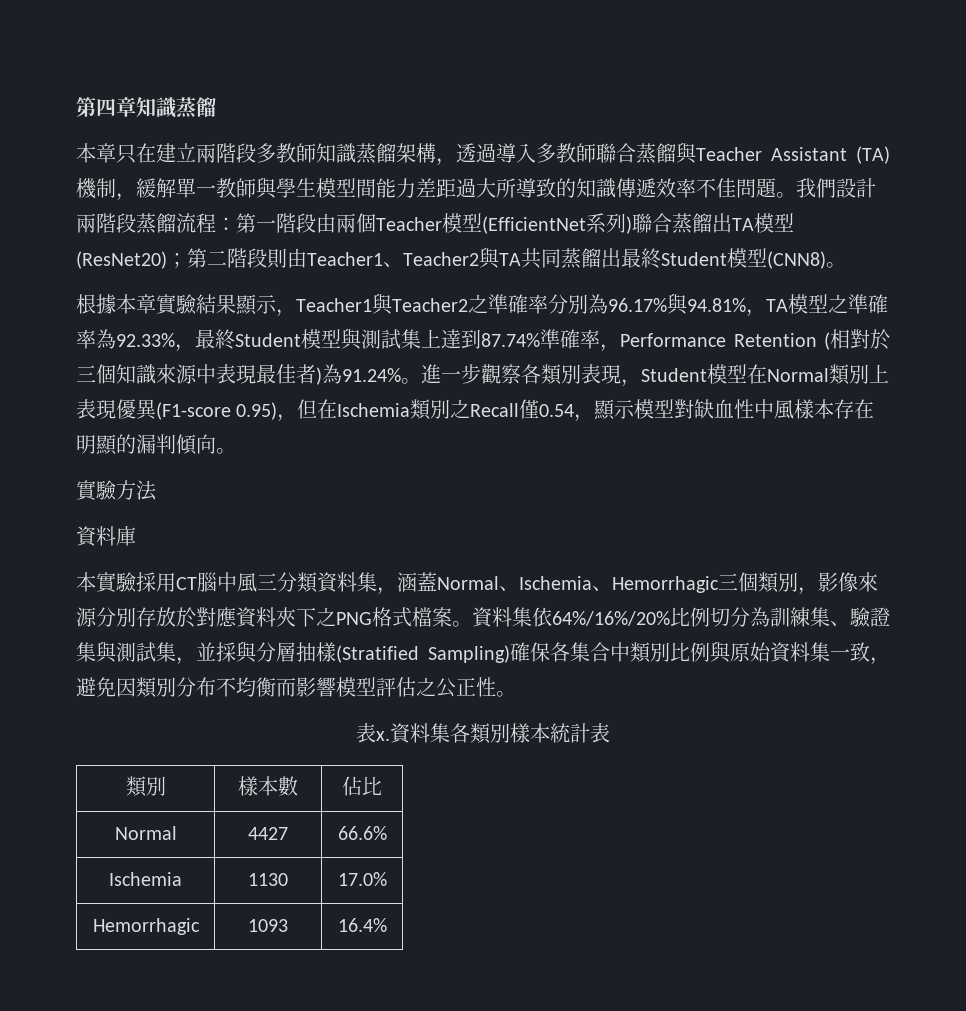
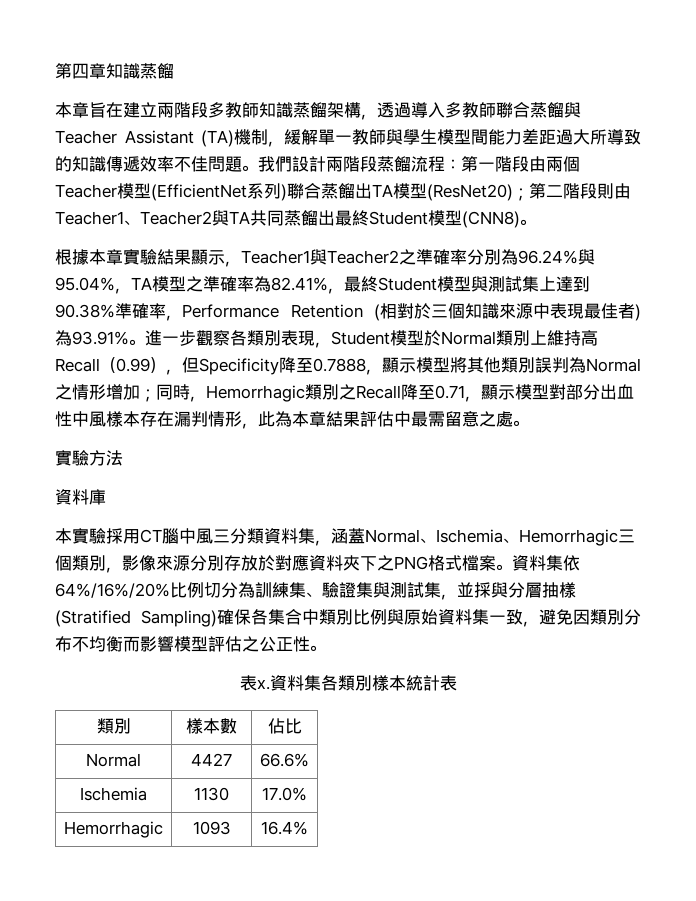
[116,144,136,164] 只 -> [89,102,106,118] 旨
[608,293,746,315] 96.17%與94.81% -> [518,249,595,265] [55,277,115,291] 96.24%與95.04%
[116,333,175,347] 92.33% -> [271,277,328,291] 82.41%
[481,333,540,347] 87.74% -> [55,304,115,318] 90.38%
[342,368,401,382] 91.24% -> [72,331,129,345] 93.91%
[747,364,767,384] 在 -> [424,330,441,346] 於
[76,399,411,422] 表現優異(F1-score 0.95)，但在Ischemia -> [547,330,598,346] [55,357,641,375] [55,384,305,402] 維持高Recall（0.99），但Specificity降至0.7888，顯示模型將其他類別誤判為Normal之情形增加；同時，Hemorrhagic
[519,399,575,419] 僅0.54 -> [401,384,465,400] 降至0.71
[694,399,715,419] 缺 -> [566,384,617,400] 部分出
[76,434,216,455] 明顯的漏判傾向 -> [174,411,513,429] 漏判情形，此為本章結果評估中最需留意之處

